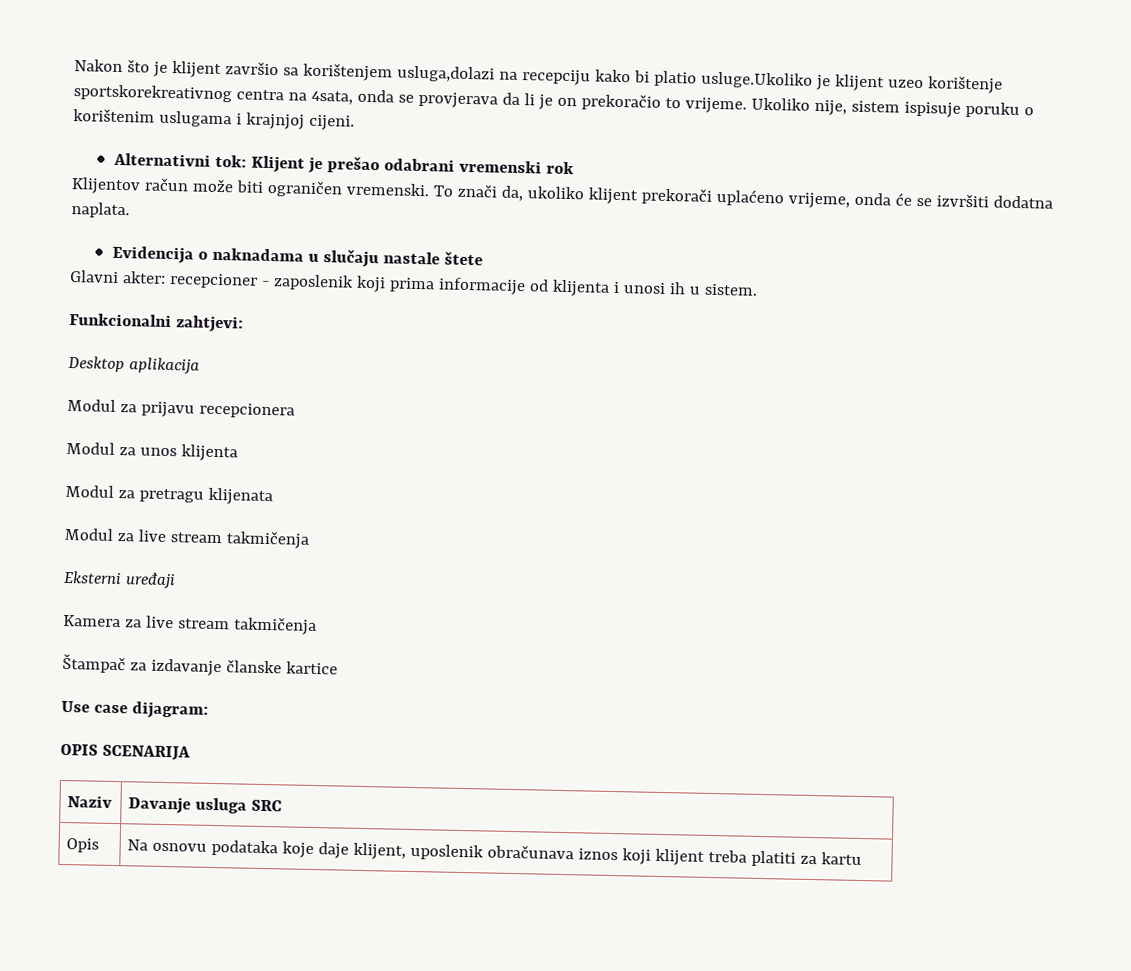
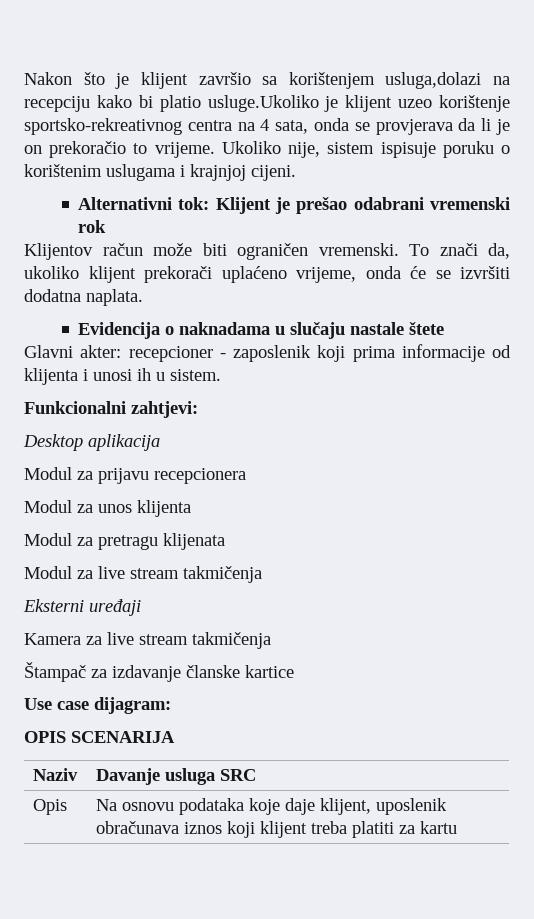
[73,84,232,103] sportskorekreativnog -> [24,118,182,135] sportsko-rekreativnog
[310,90,353,105] 4sata, -> [260,119,309,134] 4 sata,

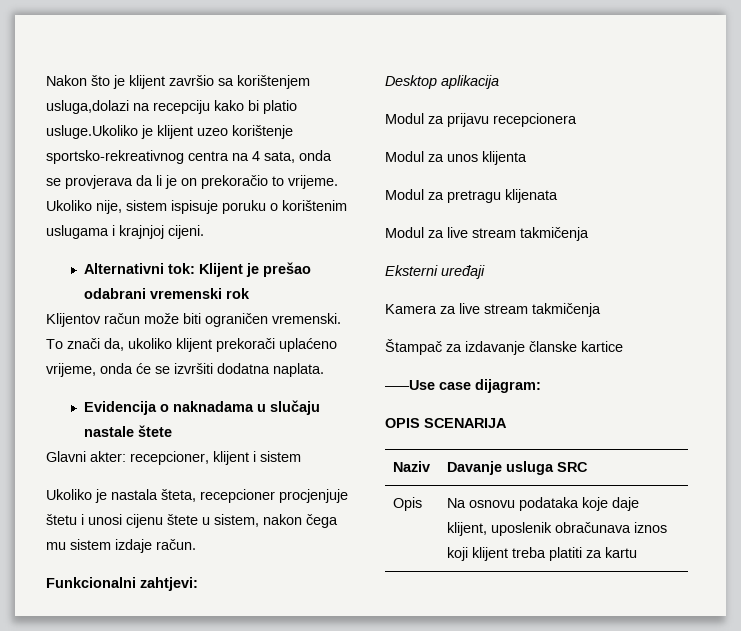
[128,344,511,362] [24,368,221,385] recepcioner - zaposlenik koji prima informacije od klijenta i unosi ih u sistem. -> [130,451,301,465] [46,489,348,503] [46,514,338,528] [46,539,196,553] recepcioner, klijent i sistem // Ukoliko je nastala šteta, recepcioner procjenjuje štetu i unosi cijenu štete u sistem, nakon čega mu sistem izdaje račun.
[24,698,52,710] Use -> [385,380,435,390] –––Use

